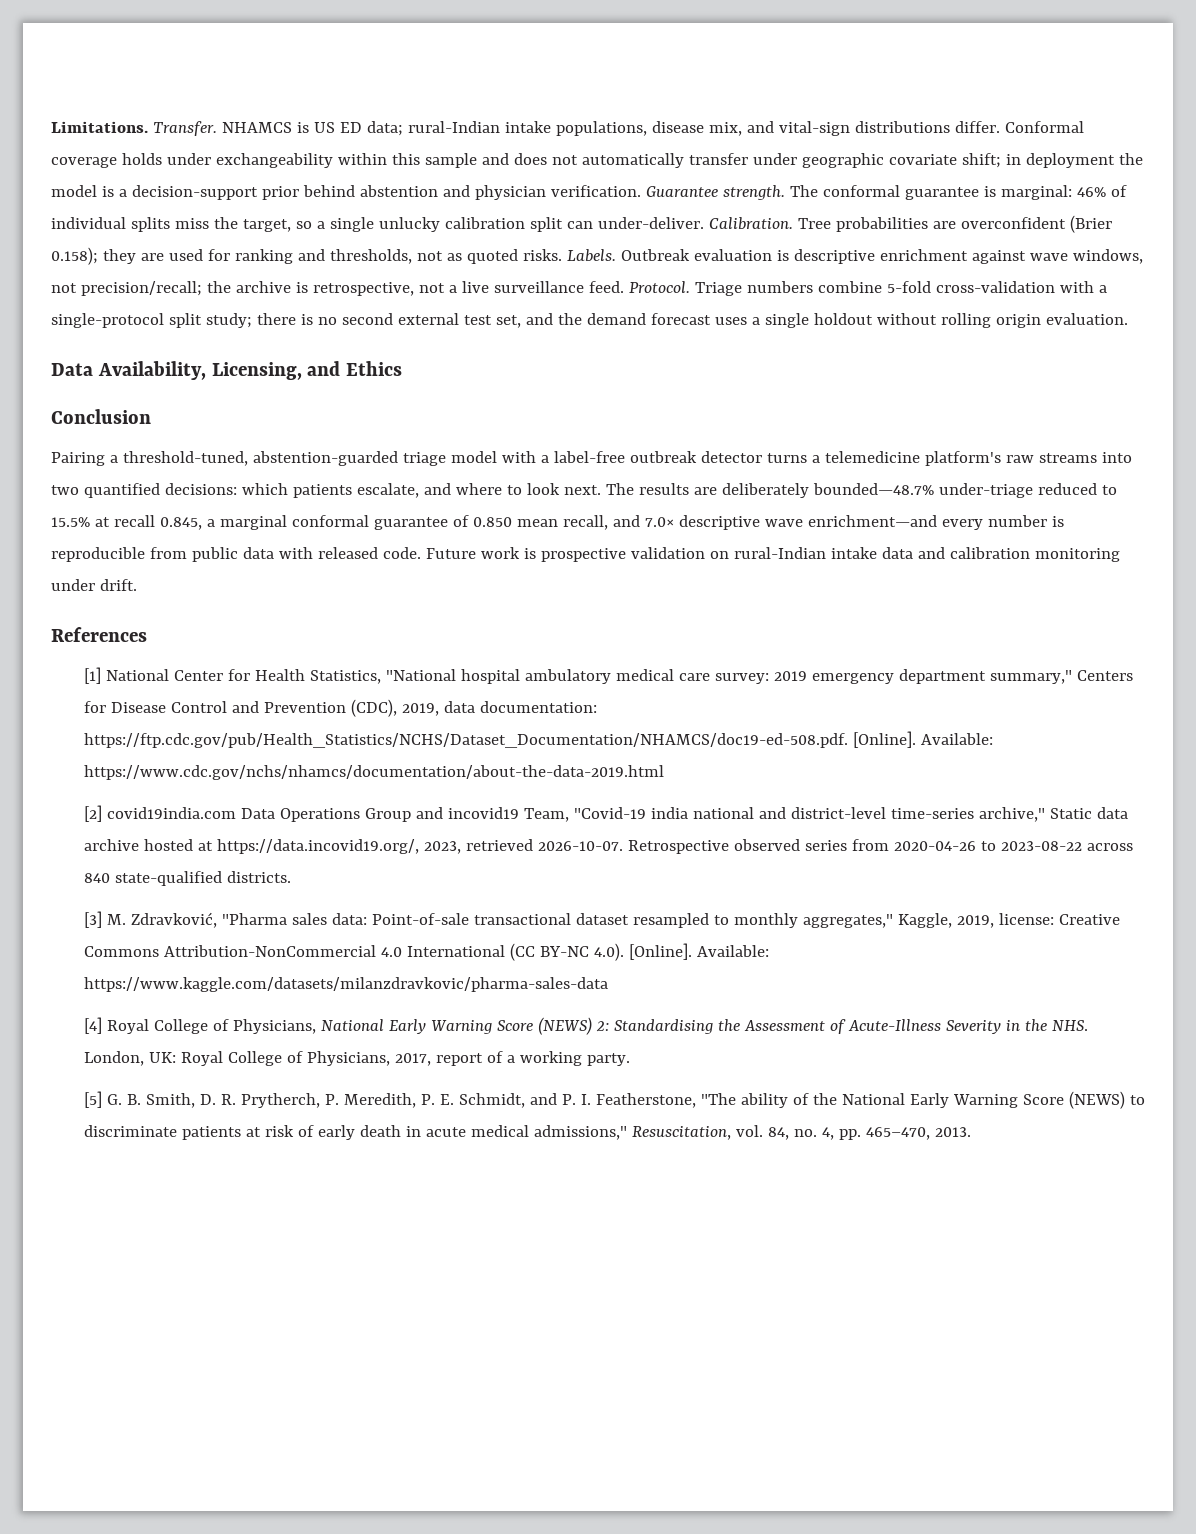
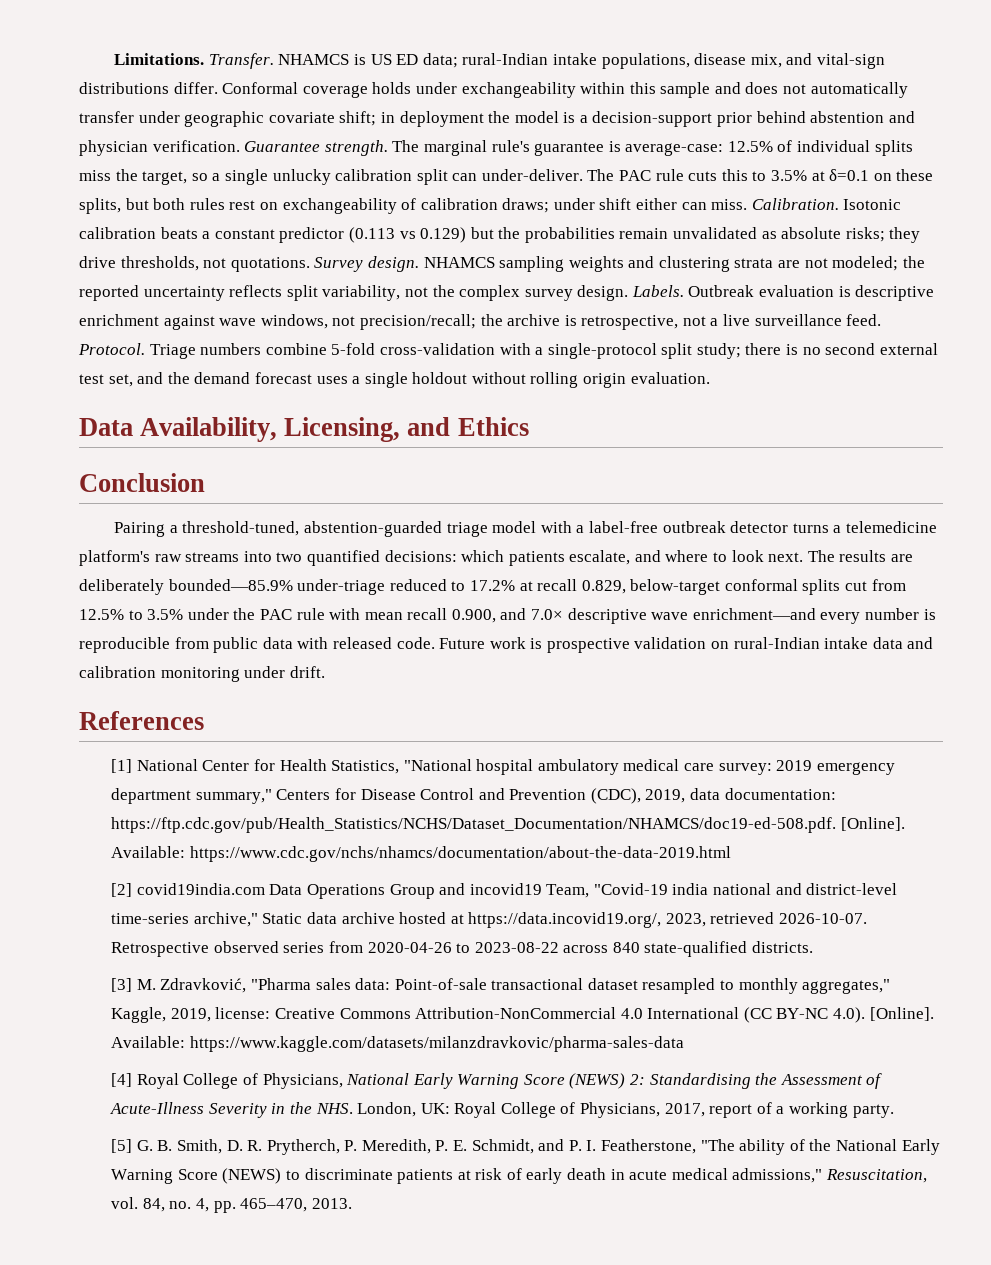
[822,185,1106,200] conformal guarantee is marginal: 46% -> [423,140,773,156] marginal rule's guarantee is average-case: 12.5%
[708,215,1112,233] [51,247,562,265] Calibration. Tree probabilities are overconfident (Brier 0.158); they are used for ranking and thresholds, not as quoted risks. -> [587,169,934,181] [79,198,902,214] [79,227,921,243] [79,256,925,272] [79,285,629,301] The PAC rule cuts this to 3.5% at δ=0.1 on these splits, but both rules rest on exchangeability of calibration draws; under shift either can miss. Calibration. Isotonic calibration beats a constant predictor (0.113 vs 0.129) but the probabilities remain unvalidated as absolute risks; they drive thresholds, not quotations. Survey design. NHAMCS sampling weights and clustering strata are not modeled; the reported uncertainty reflects split variability, not the complex survey design.
[812,483,934,495] bounded—48.7% -> [168,579,293,591] bounded—85.9%
[51,517,90,527] 15.5% -> [469,580,515,591] 17.2%
[159,515,608,530] 0.845, a marginal conformal guarantee of 0.850 mean recall, -> [581,579,906,595] [79,608,496,623] 0.829, below-target conformal splits cut from 12.5% to 3.5% under the PAC rule with mean recall 0.900,

